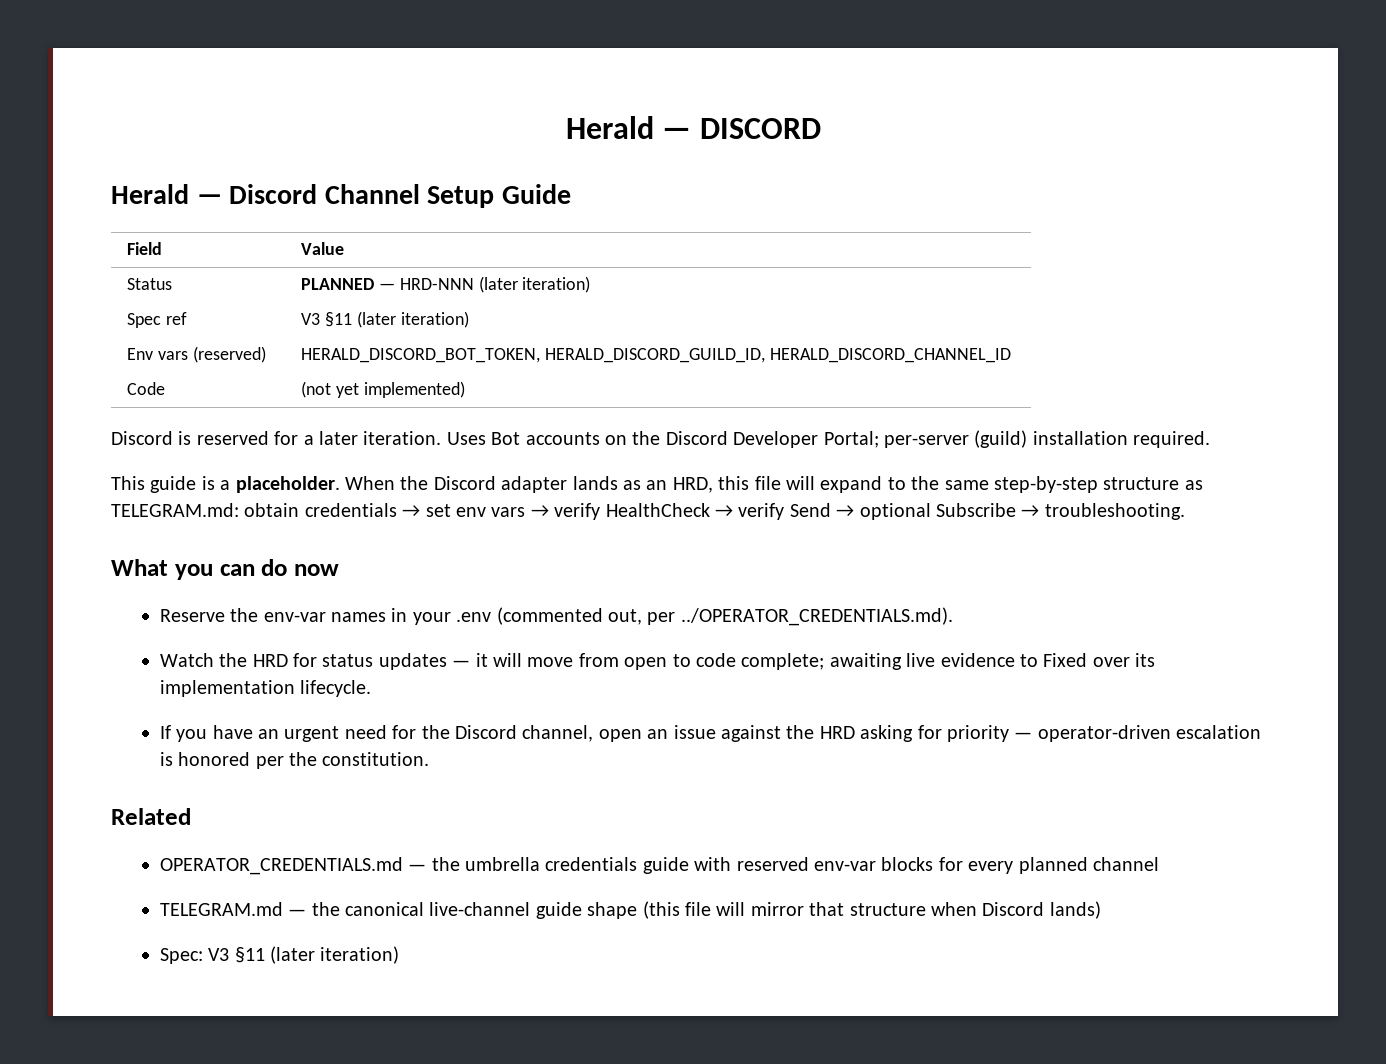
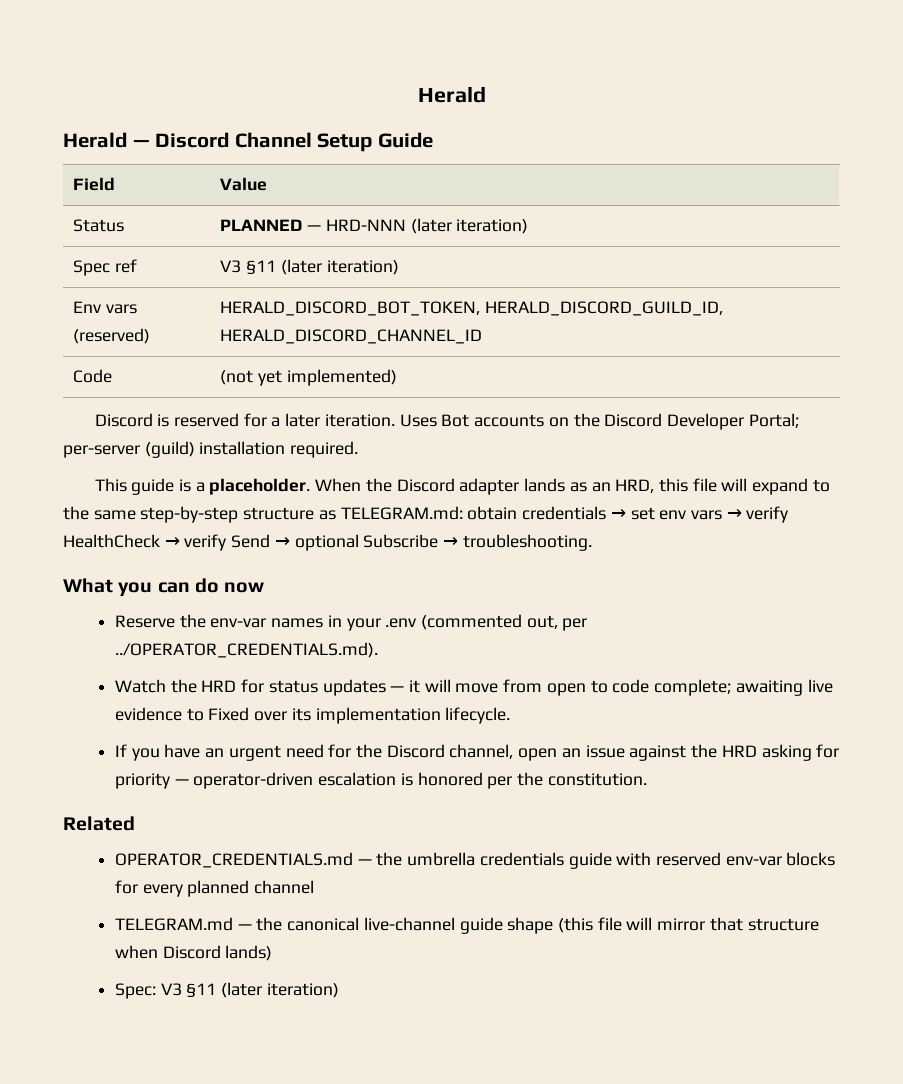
[565,116,821,139] Herald — DISCORD -> [417,86,486,103] Herald

